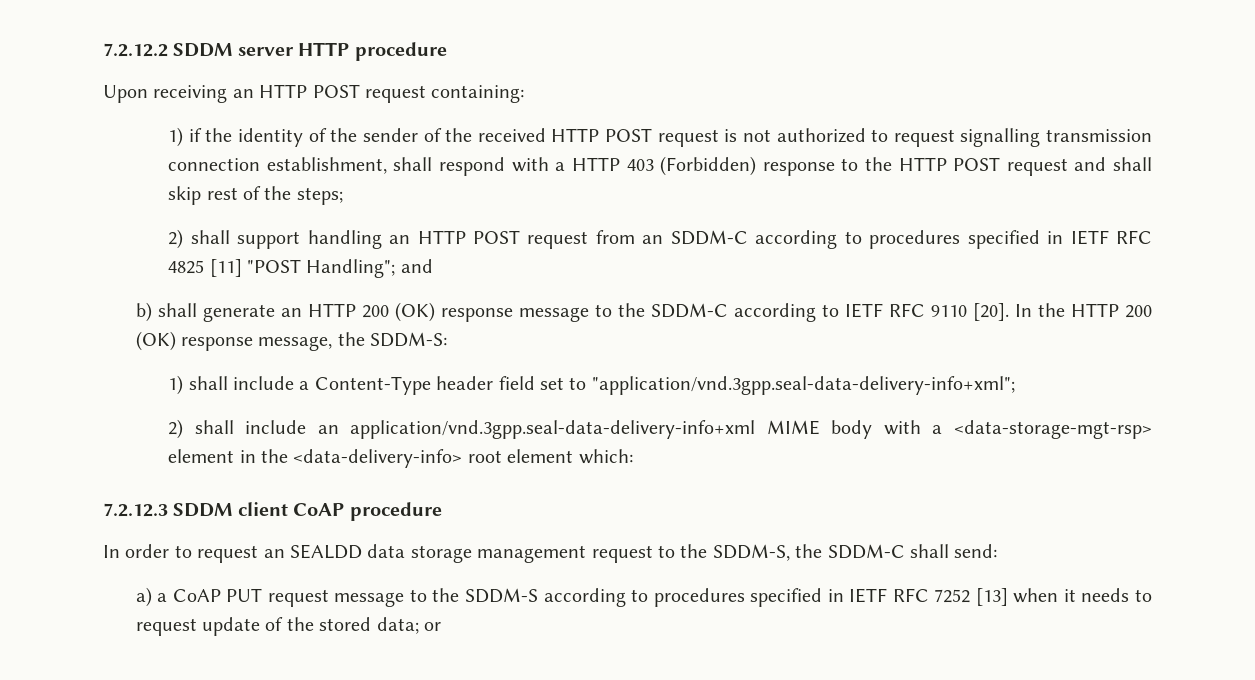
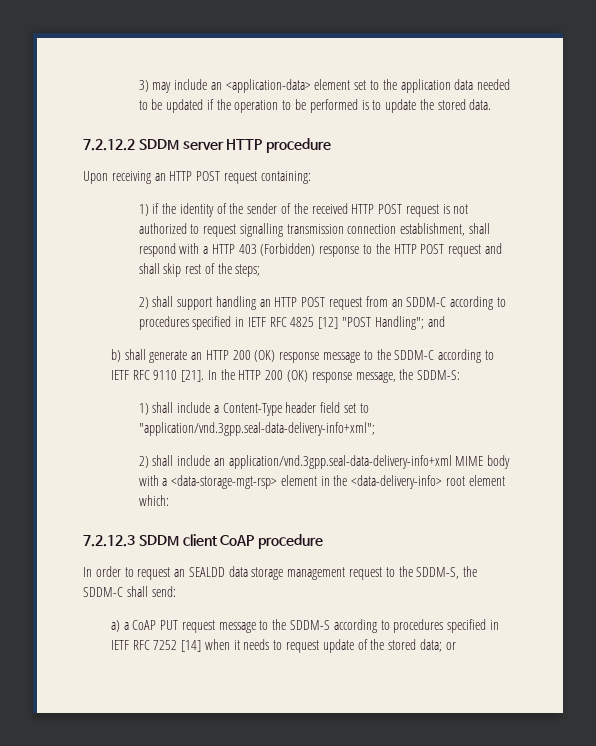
(103, 50) none -> [138,79,511,93] [138,99,492,113] 3) may include an <application-data> element set to the application data needed to be updated if the operation to be performed is to update the stored data. //
[209,259,242,277] [11] -> [318,317,339,329] [12]
[972,303,1009,321] [20]. -> [181,370,205,382] [21].
[975,588,1008,606] [13] -> [181,640,202,652] [14]

